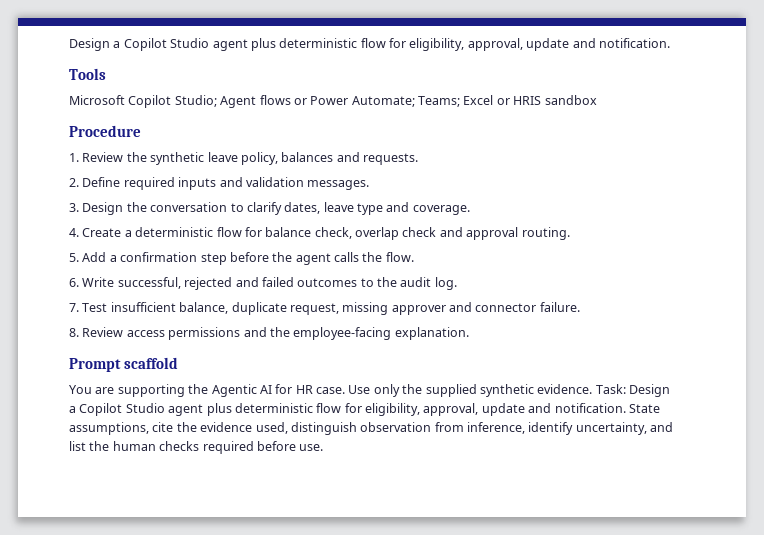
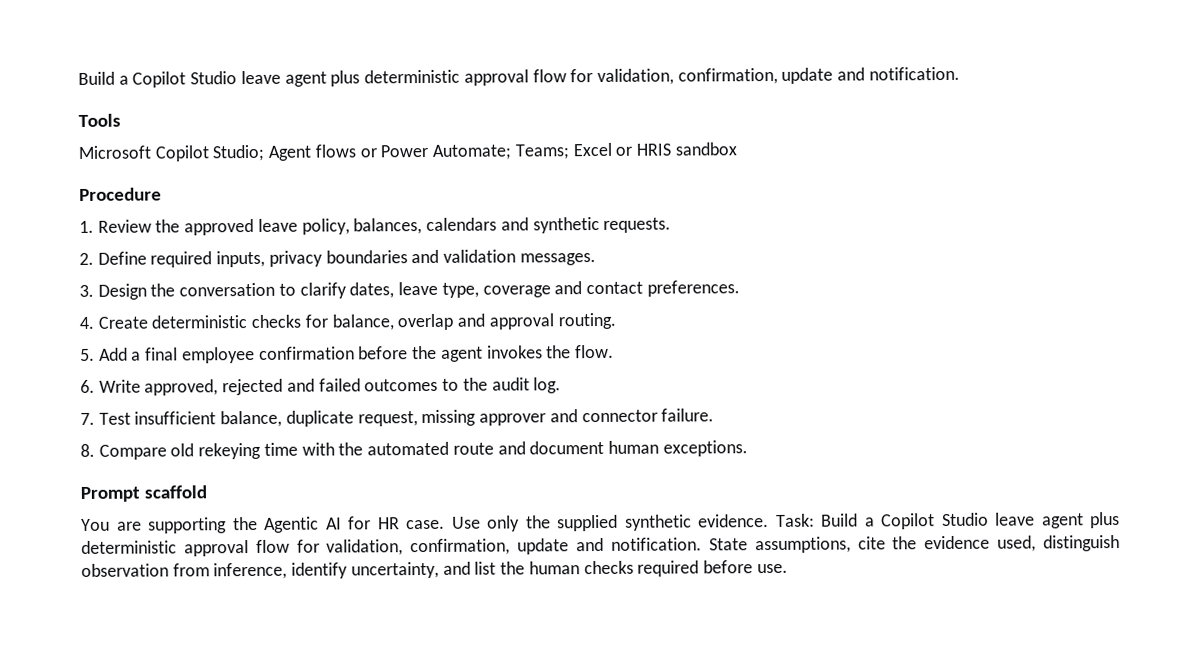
[69,38,523,51] Design a Copilot Studio agent plus deterministic flow for eligibility, approval, -> [78,67,778,88] Build a Copilot Studio leave agent plus deterministic approval flow for validation, confirmation,
[150,152,205,165] synthetic -> [184,218,255,236] approved
[281,152,360,162] balances and -> [353,216,600,235] balances, calendars and synthetic
[178,177,217,190] inputs -> [216,250,408,268] inputs, privacy boundaries
[357,202,470,215] [69,227,437,240] type and coverage. // 4. Create a deterministic flow for balance check, overlap check -> [441,280,740,298] [79,313,454,331] type, coverage and contact preferences. // 4. Create deterministic checks for balance, overlap
[120,252,227,265] confirmation step -> [145,346,355,364] final employee confirmation
[334,252,359,262] calls -> [486,345,543,359] invokes
[117,277,181,289] successful, -> [144,379,219,396] approved,
[82,327,469,340] Review access permissions and the employee-facing explanation. -> [98,440,748,460] Compare old rekeying time with the automated route and document human exceptions.
[629,384,670,397] [69,403,479,416] Design a Copilot Studio agent plus deterministic flow for eligibility, approval, -> [821,512,1120,530] [81,538,511,557] Build a Copilot Studio leave agent plus deterministic approval flow for validation, confirmation,

